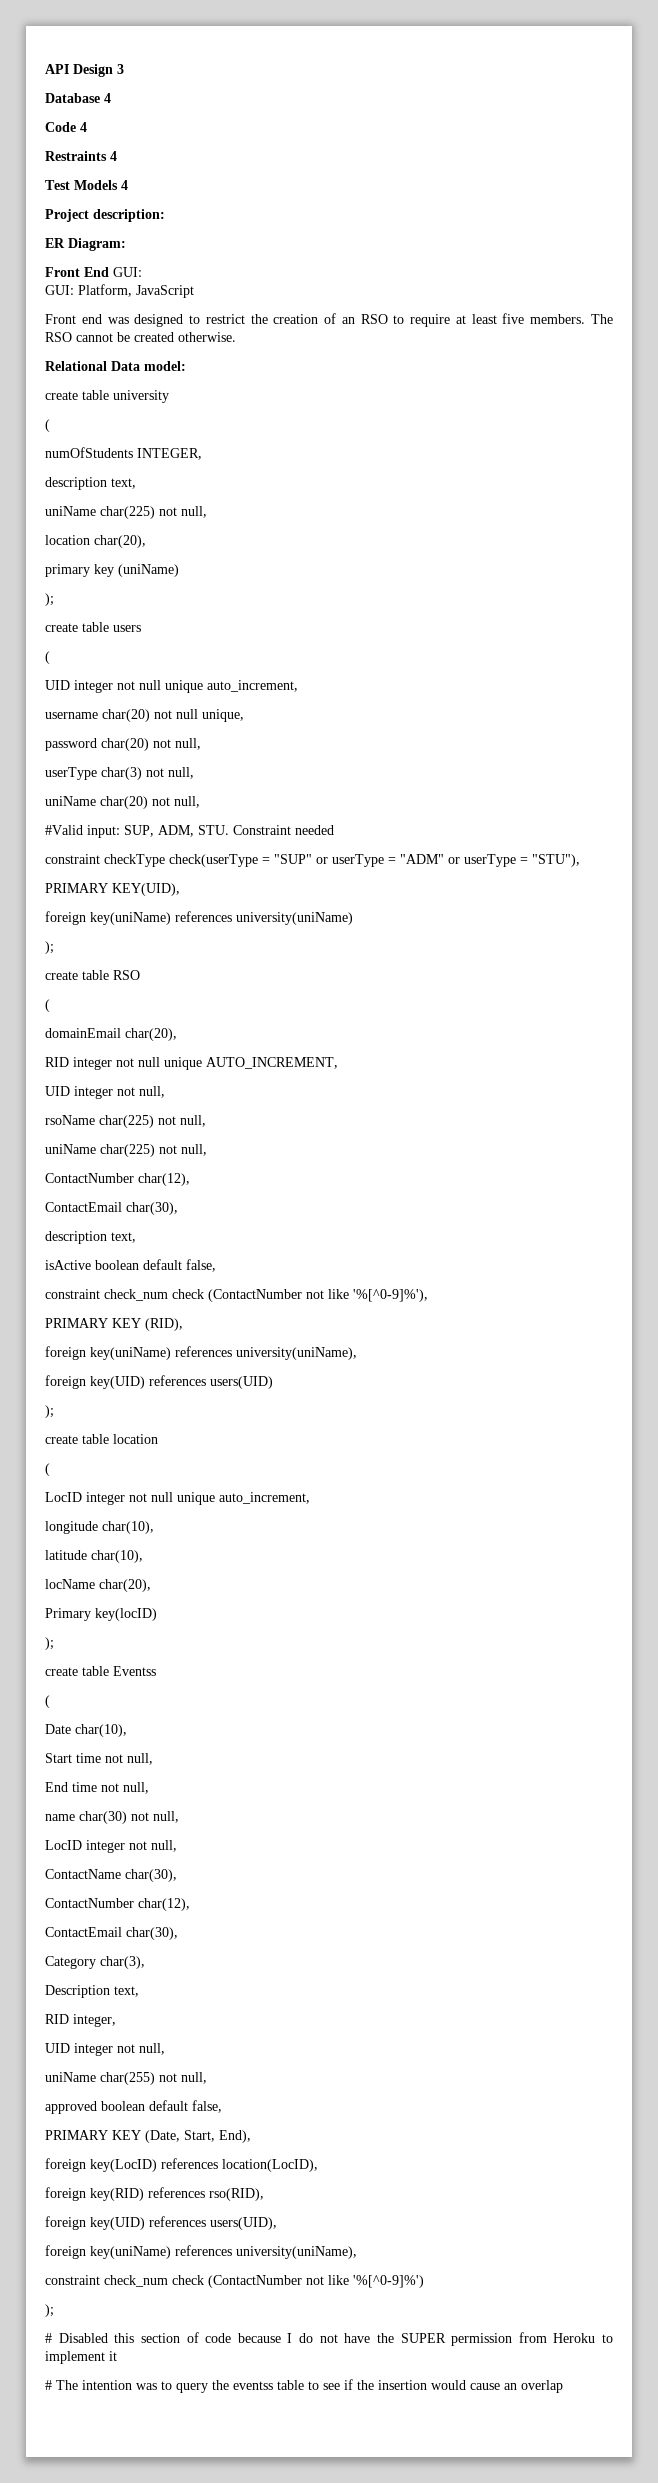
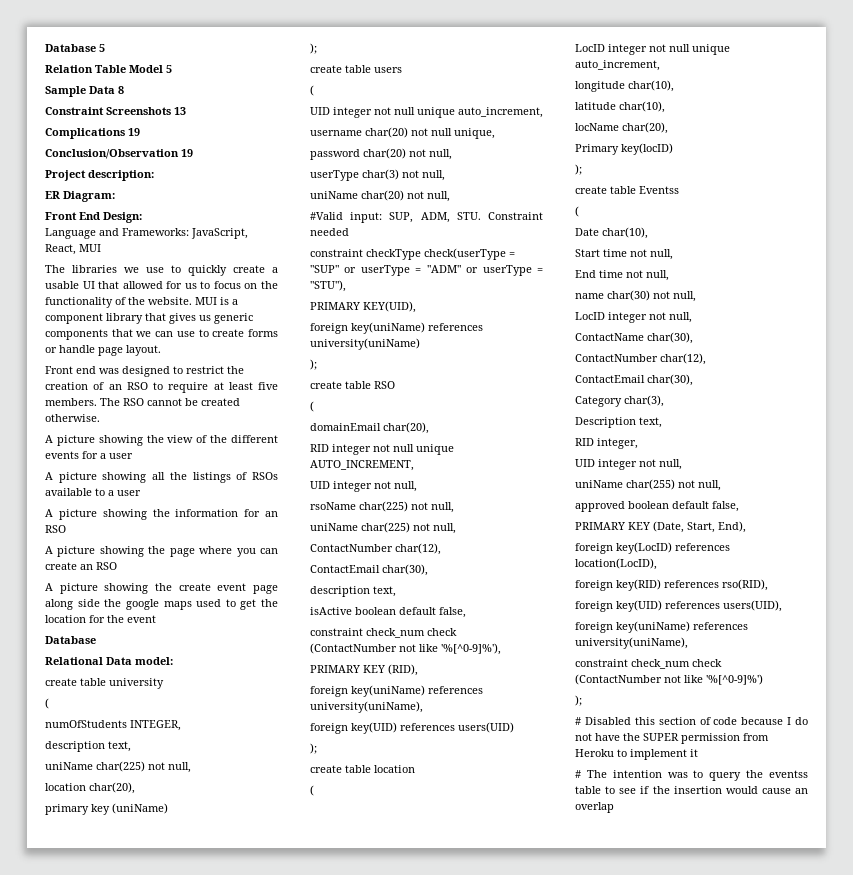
[45,64,124,77] [45,93,111,103] [45,122,87,132] [45,151,117,161] [45,180,128,190] API Design 3 // Database 4 // Code 4 // Restraints 4 // Test Models 4 -> [45,44,105,52] [45,65,172,73] [45,86,124,97] [45,107,186,115] [45,128,140,139] [45,149,193,159] Database 5 // Relation Table Model 5 // Sample Data 8 // Constraint Screenshots 13 // Complications 19 // Conclusion/Observation 19
[113,267,142,277] [45,284,194,298] GUI: // GUI: Platform, JavaScript -> [103,212,142,223] [45,228,248,239] [45,244,101,255] [45,265,278,276] [45,281,278,289] [45,297,238,308] [45,313,253,324] [45,329,278,340] [45,345,161,356] Design: // Language and Frameworks: JavaScript, React, MUI // The libraries we use to quickly create a usable UI that allowed for us to focus on the functionality of the website. MUI is a component library that gives us generic components that we can use to create forms or handle page layout.
(236, 337) none -> [45,435,278,446] [45,451,133,459] [45,472,278,483] [45,488,141,496] [45,509,278,520] [45,525,66,533] [45,546,278,557] [45,562,117,570] [45,583,278,594] [45,599,278,610] [45,615,156,623] [45,636,96,644] // A picture showing the view of the different events for a user // A picture showing all the listings of RSOs available to a user // A picture showing the information for an RSO // A picture showing the page where you can create an RSO // A picture showing the create event page along side the google maps used to get the location for the event // Database

